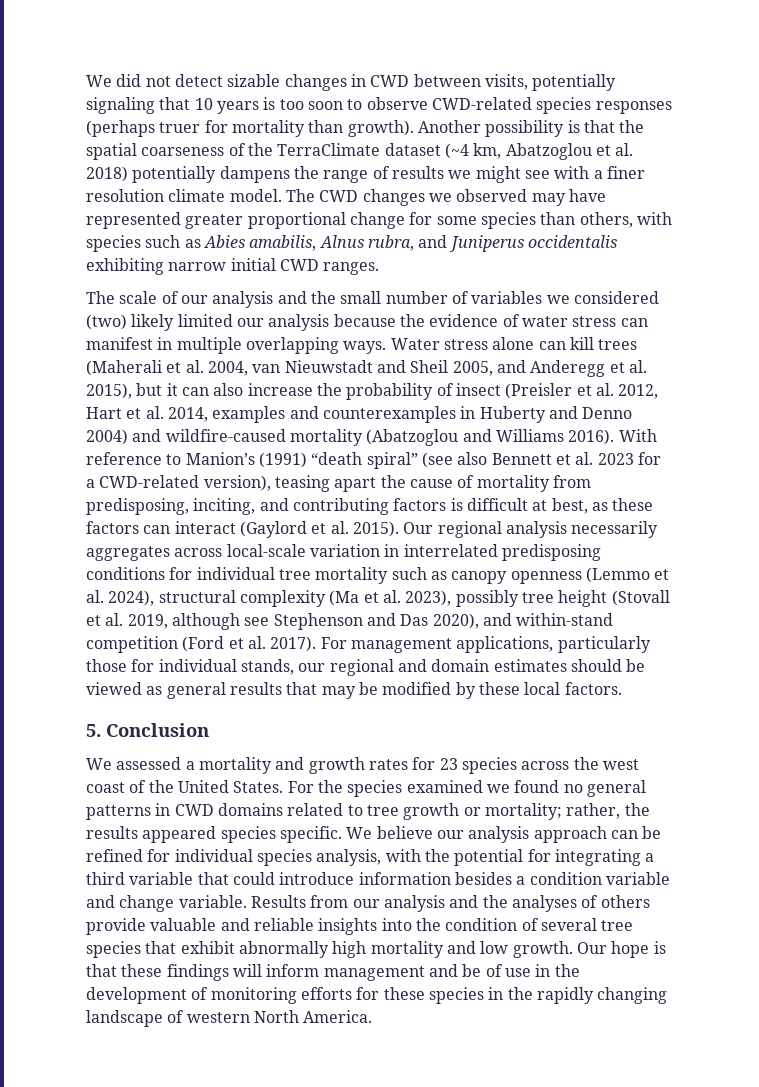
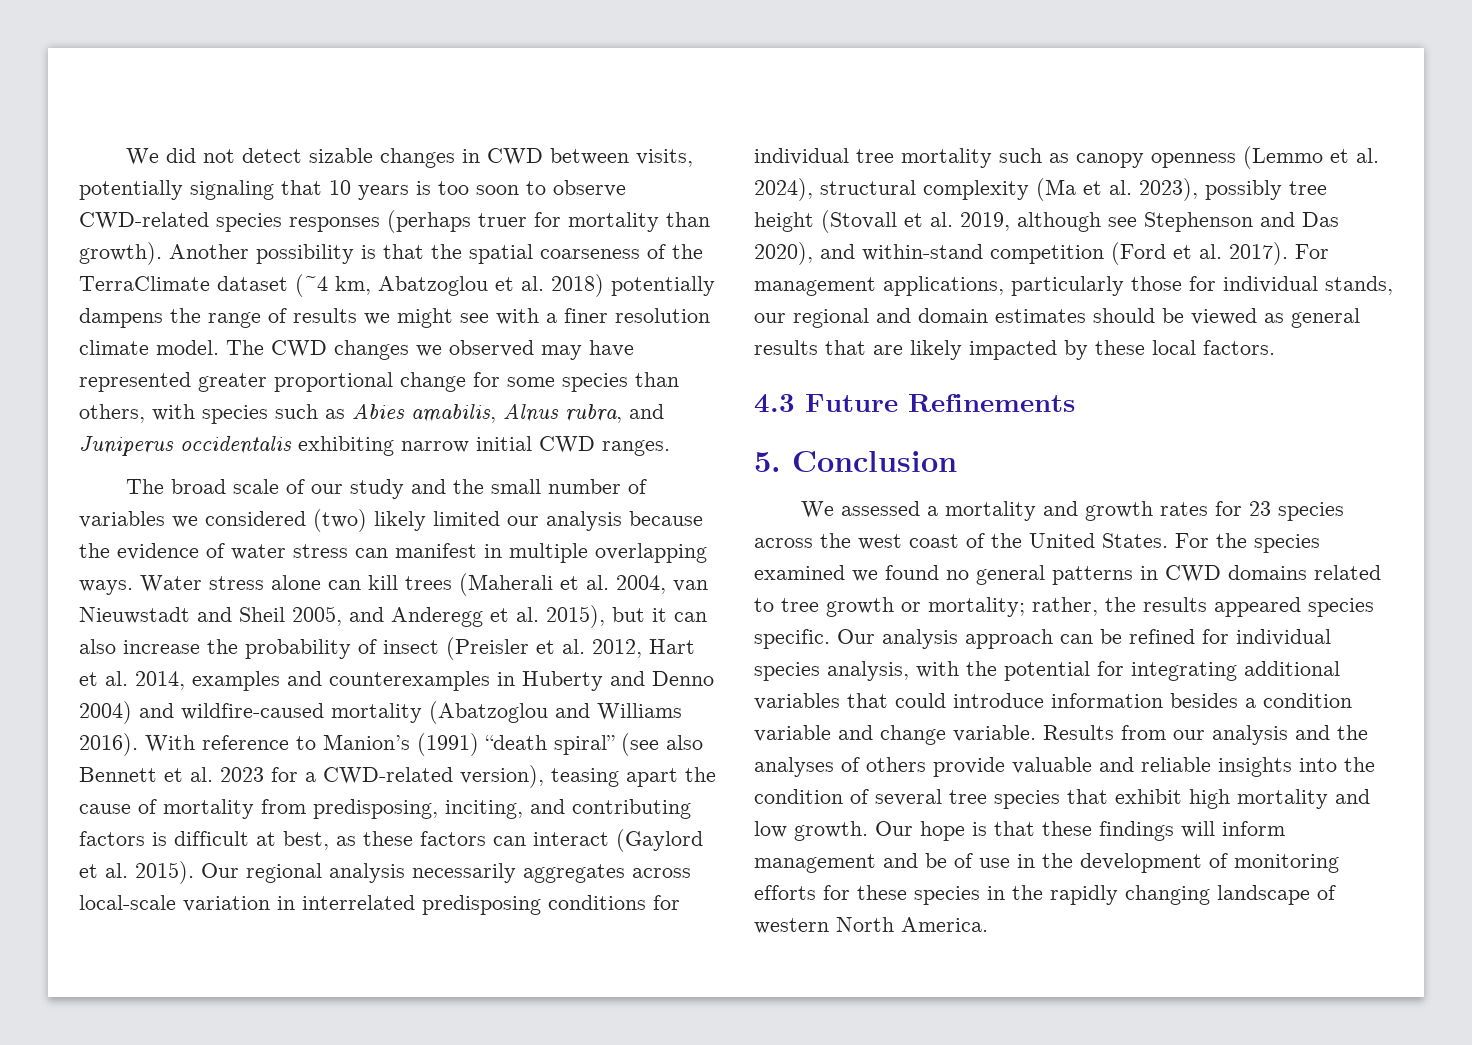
(115, 297) none -> [171,479,227,494] broad
[212,291,274,308] analysis -> [350,479,405,499] study
[321,682,452,699] may be modified -> [873,340,1057,360] are likely impacted
(622, 688) none -> [754,394,1075,413] // 4.3 Future Refinements
[346,826,464,839] We believe our -> [837,629,875,644] Our
[645,853,655,862] [86,872,194,885] a third variable -> [1244,661,1340,676] [754,693,840,710] additional variables
[238,941,329,958] abnormally -> (1182, 796) none

